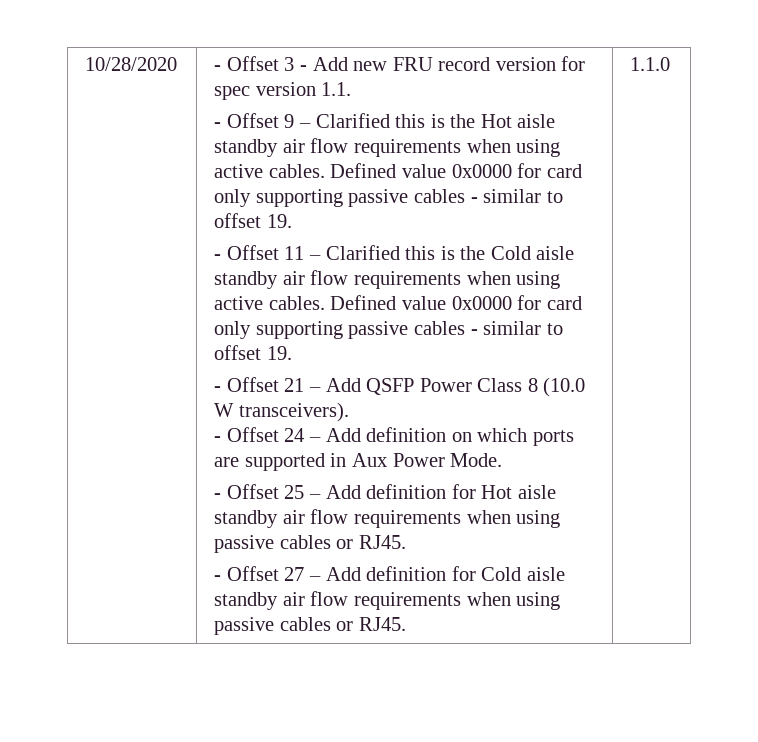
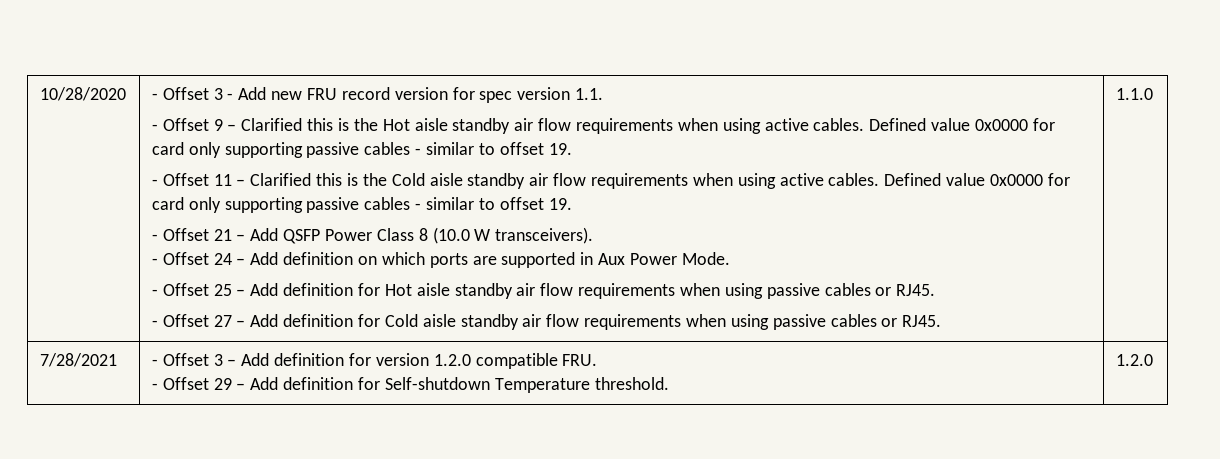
(671, 64) none -> [39,353,117,367] [151,353,598,369] [151,377,669,393] [1115,354,1153,366] // 7/28/2021 | - Offset 3 – Add definition for version 1.2.0 compatible FRU. // - Offset 29 – Add definition for Self-shutdown Temperature threshold. | 1.2.0

